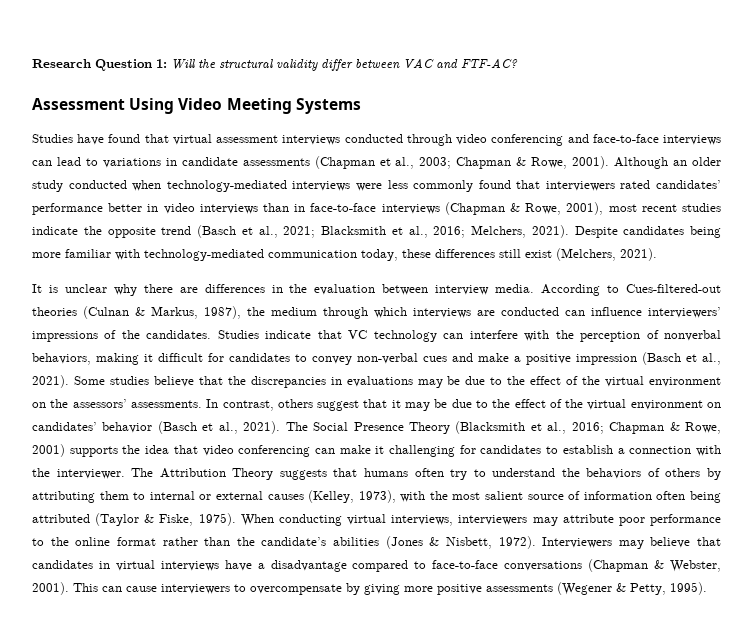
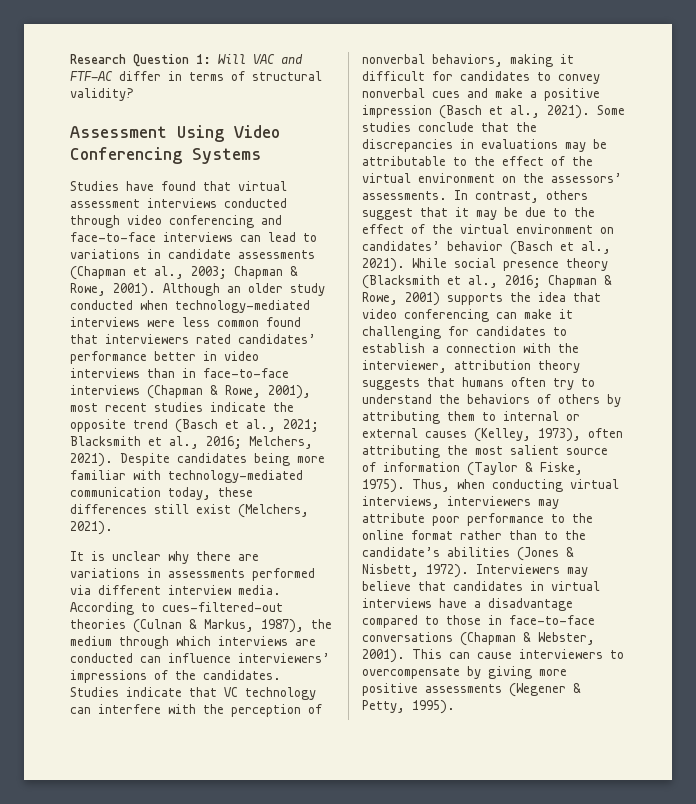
[198,58,518,71] the structural validity differ between VAC and FTF-AC? -> [253,54,303,64] [70,71,322,81] [70,88,133,101] VAC and FTF-AC differ in terms of structural validity?
[226,98,292,114] Meeting -> [70,147,182,164] Conferencing
[413,180,474,192] commonly -> [217,320,259,327] common
[204,284,429,295] differences in the evaluation between -> [70,568,315,581] [70,585,161,595] variations in assessments performed via different
[626,284,721,293] Cues-filtered-out -> [162,602,283,612] cues-filtered-out
[357,353,418,364] non-verbal -> [362,88,425,98] nonverbal
[153,376,194,387] believe -> [418,122,474,132] conclude
[465,376,486,385] due -> [362,156,446,166] attributable
[285,422,450,434] The Social Presence Theory -> [412,258,608,271] While social presence theory
[56,468,274,480] interviewer. The Attribution Theory -> [362,360,580,373] interviewer, attribution theory
[400,491,426,502] with -> [588,428,623,438] [362,445,440,458] often attributing
[656,491,721,503] [32,514,90,523] often being attributed -> (460, 467) none
[240,514,274,526] When -> [412,479,485,492] Thus, when
(231, 541) none -> [544,531,558,540] to
(427, 565) none -> [446,615,502,625] those in

